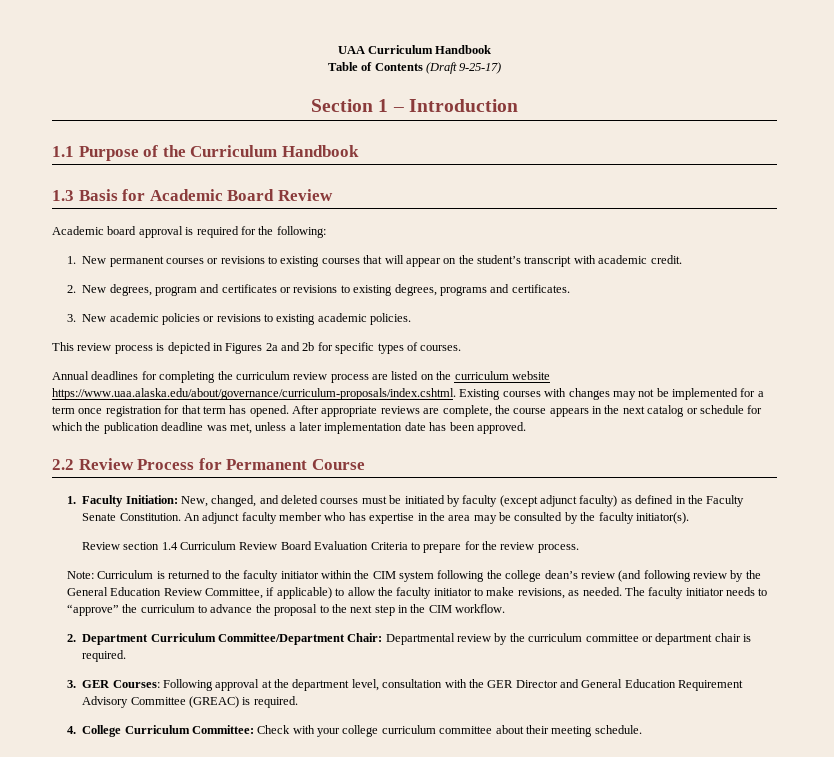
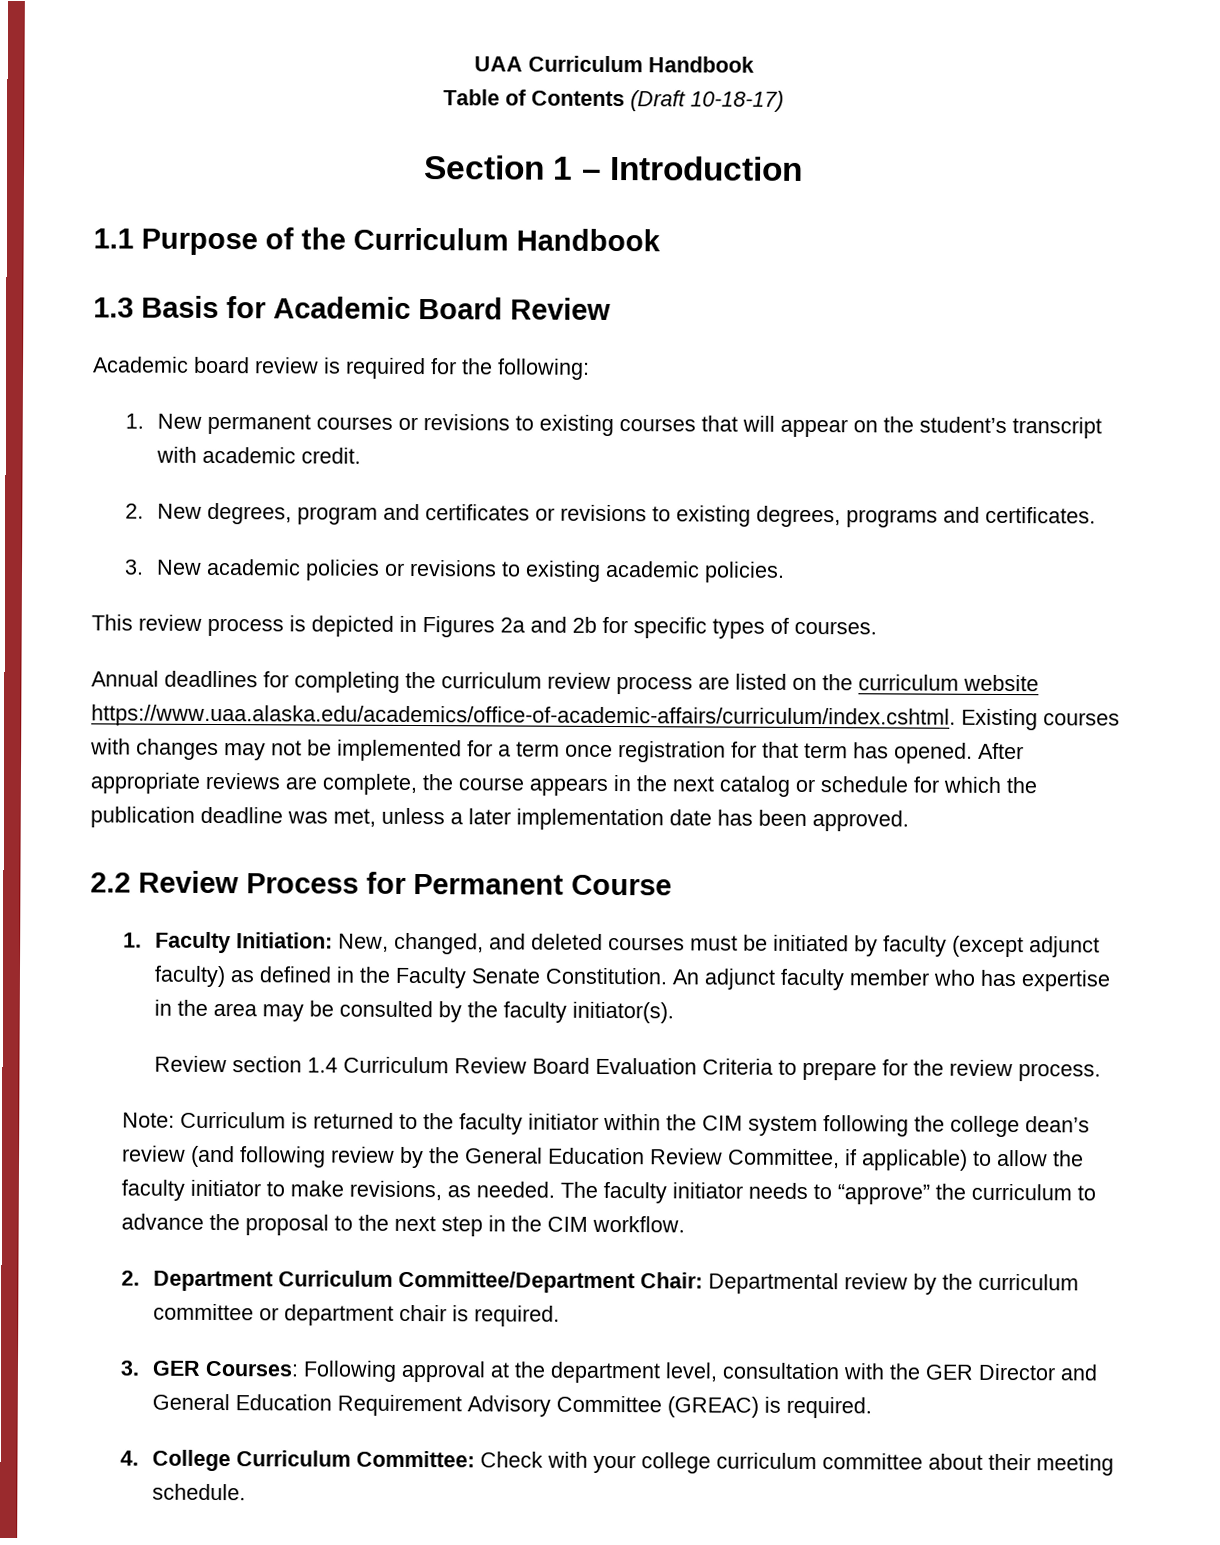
[459,62,502,74] 9-25-17) -> [690,90,784,112] 10-18-17)
[138,226,183,238] approval -> [255,357,319,374] review
[52,388,456,400] https://www.uaa.alaska.edu/about/governance/curriculum-proposals/index.cshtml. -> [91,704,956,730] https://www.uaa.alaska.edu/academics/office-of-academic-affairs/curriculum/index.cshtml.

